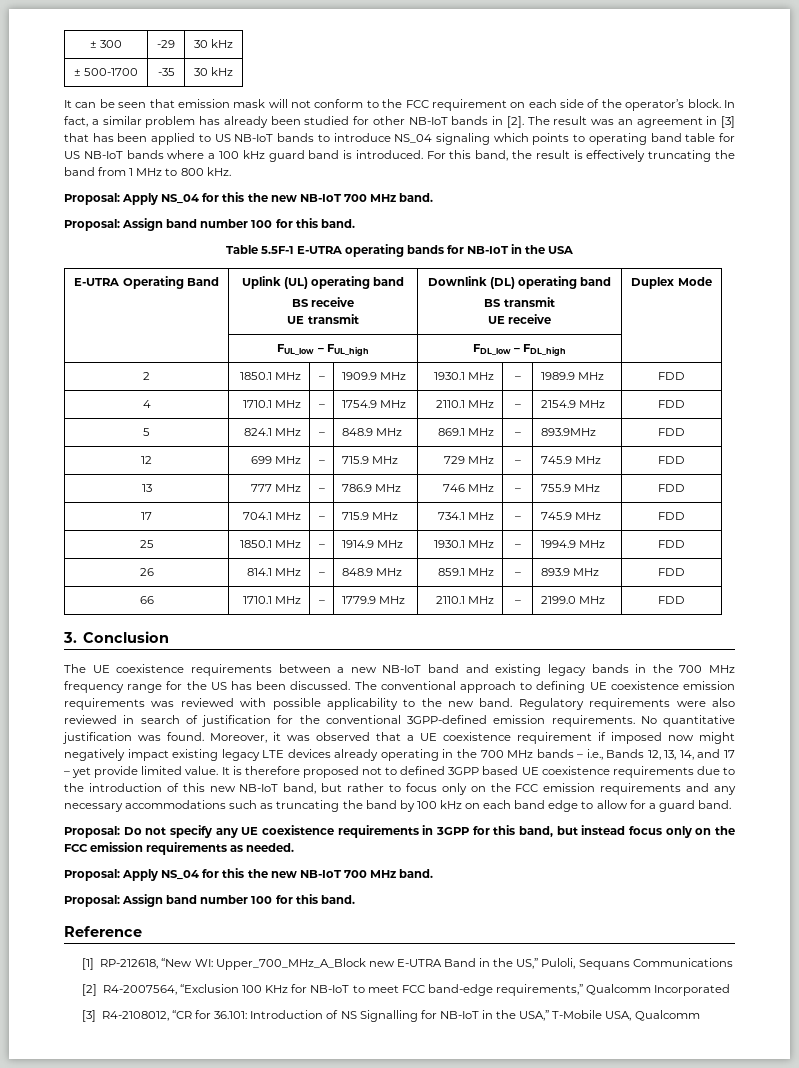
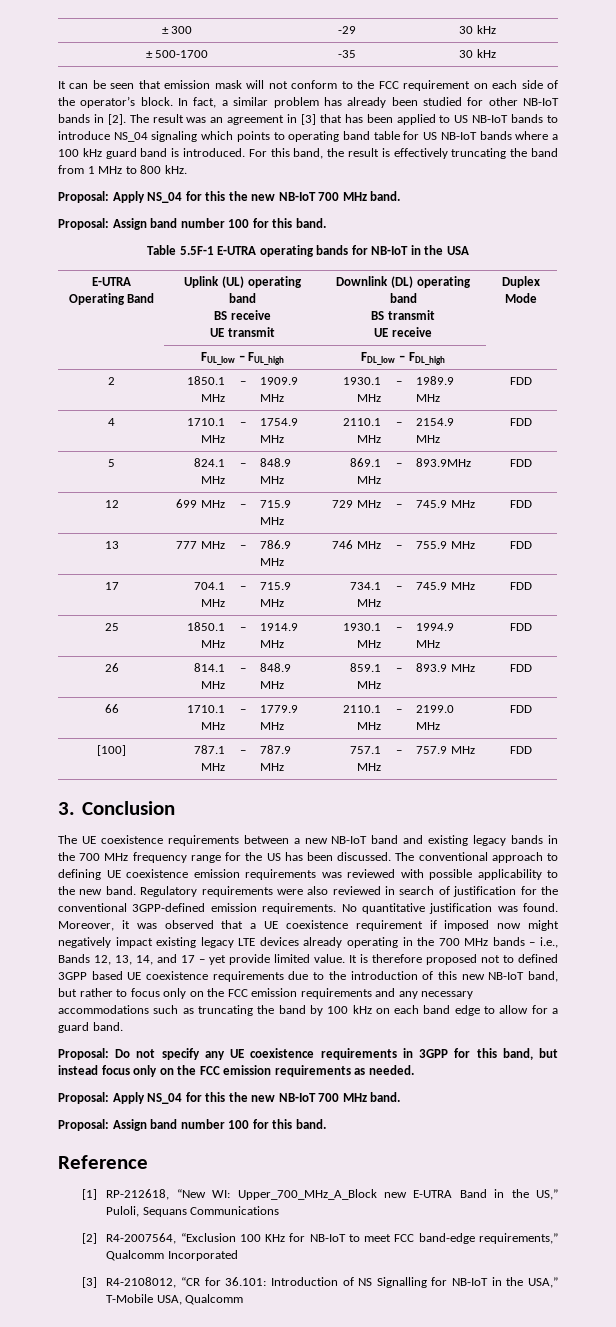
(685, 600) none -> [97,745,126,756] [193,745,225,754] [200,763,225,771] [239,750,246,754] [260,745,292,754] [260,763,285,771] [349,746,381,754] [356,763,381,771] [395,750,402,754] [416,746,475,754] [510,746,532,754] // [100] | 787.1 MHz | – | 787.9 MHz | 757.1 MHz | – | 757.9 MHz | FDD

